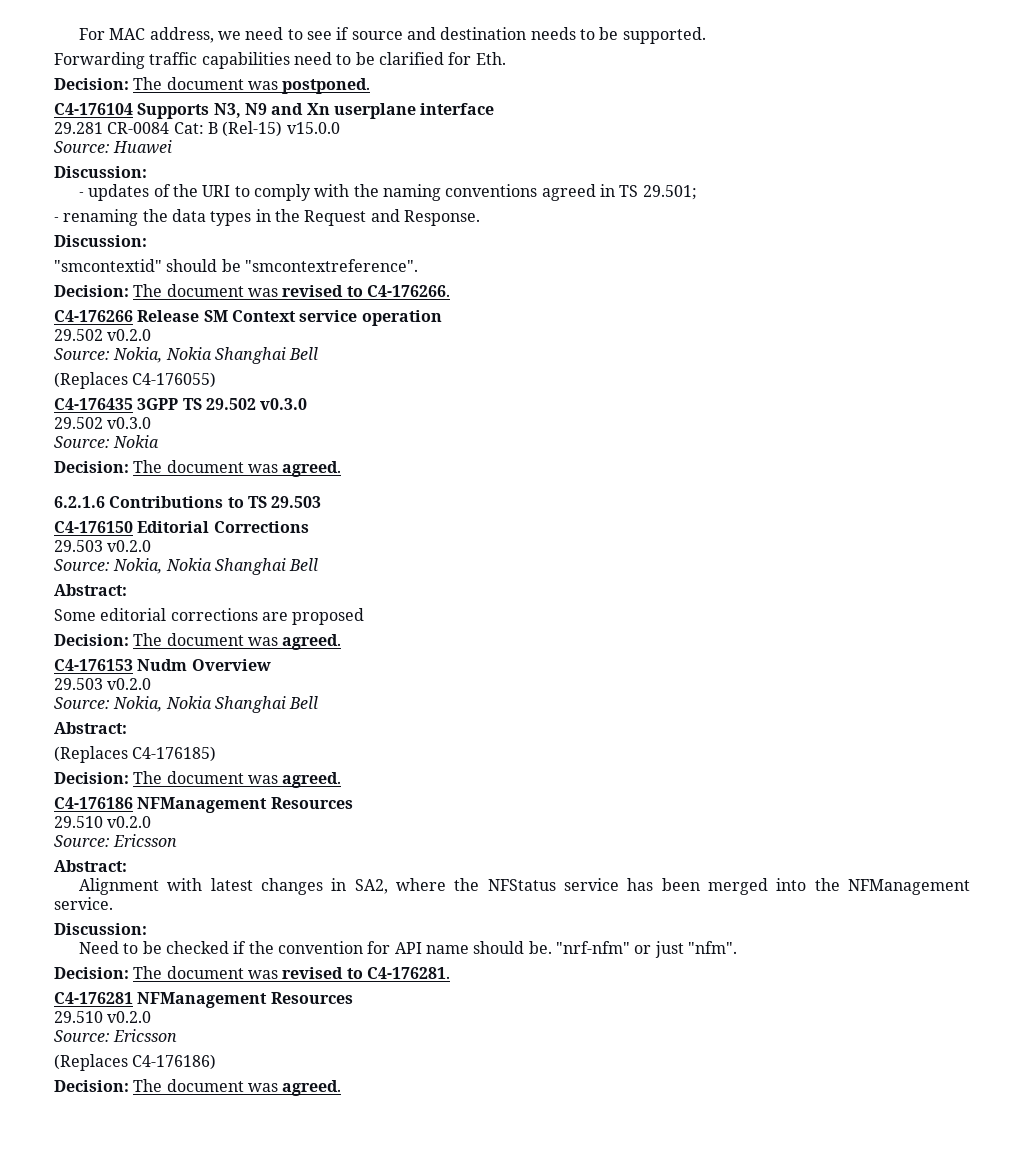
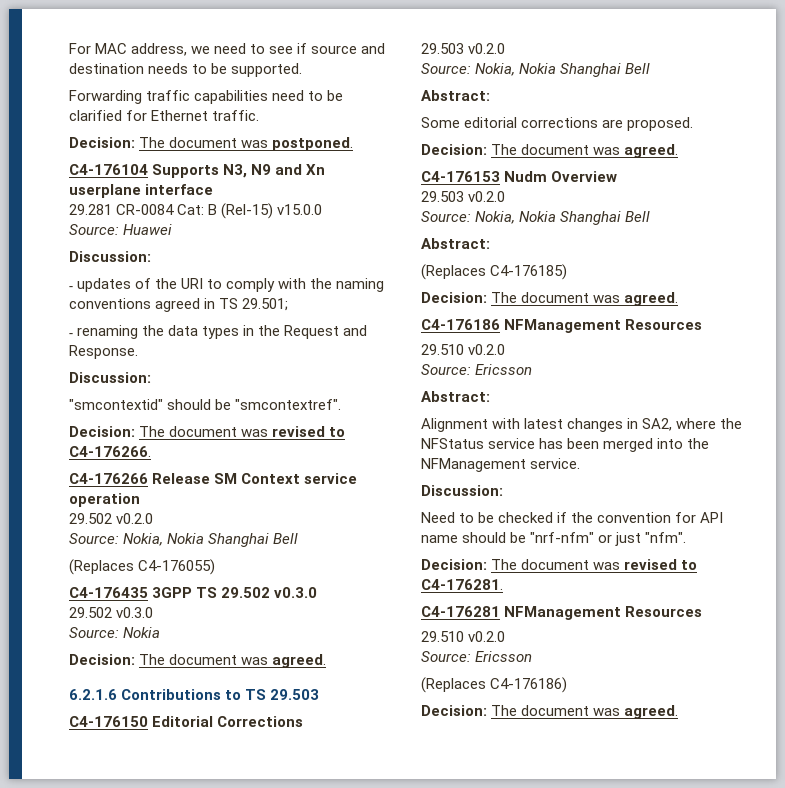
[475,52,506,65] Eth. -> [151,110,260,121] Ethernet traffic.
[244,259,418,272] "smcontextreference". -> [235,399,342,410] "smcontextref".
[292,608,365,625] proposed -> [627,117,694,131] proposed.
[528,941,552,954] be. -> [510,532,527,543] be

